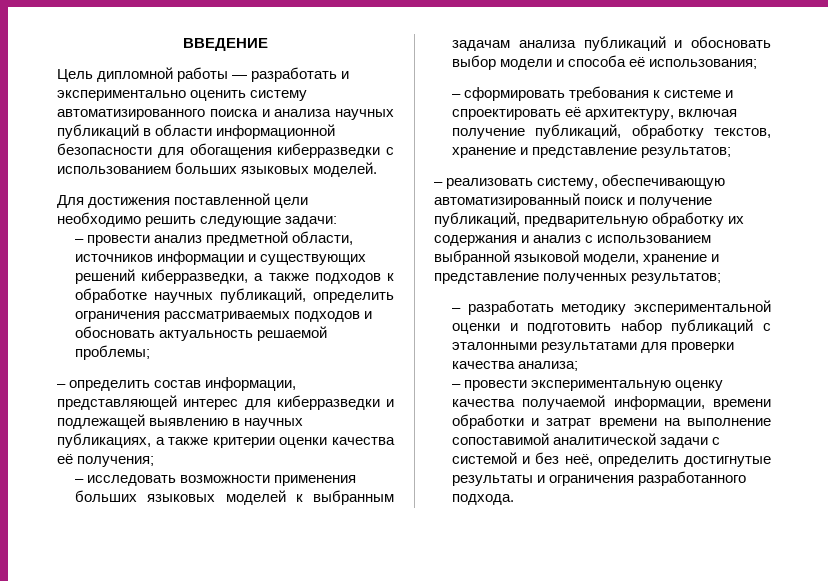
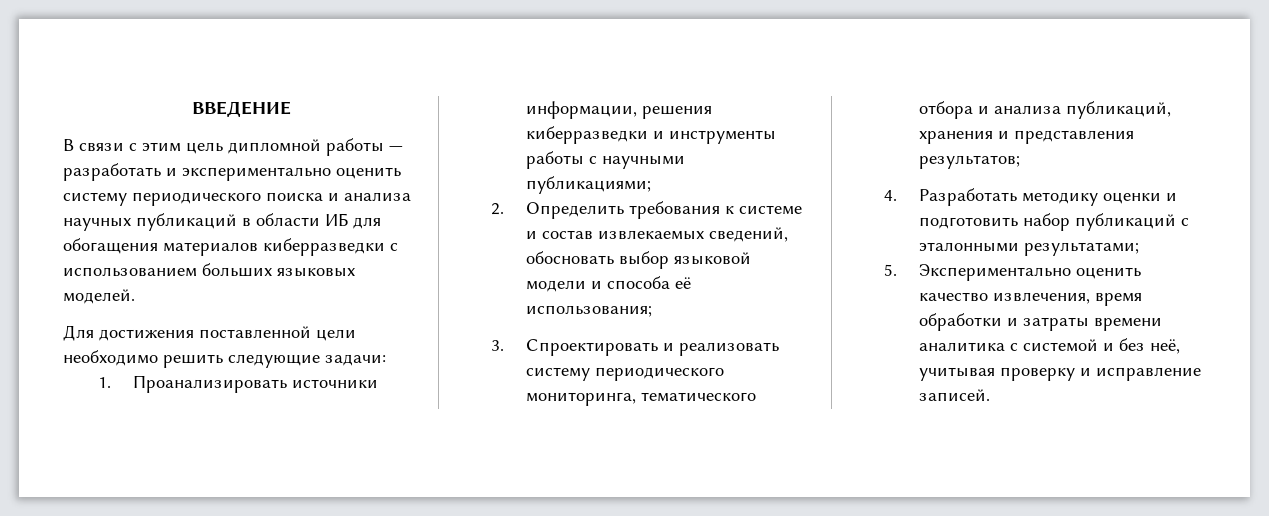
[57,69,93,82] Цель -> [63,139,223,154] В связи с этим цель
[57,109,205,120] автоматизированного -> [132,192,261,206] периодического
[216,124,336,139] [57,143,152,155] информационной безопасности -> [325,213,348,226] ИБ
(272, 150) none -> [163,242,258,256] материалов
[75,231,354,246] [75,251,367,265] [75,269,394,284] [75,288,394,303] [75,311,373,322] [75,326,328,341] [75,345,151,360] [57,377,297,391] [57,395,394,410] [57,414,304,429] [57,433,395,448] [57,454,155,467] [75,475,357,486] [75,490,394,505] [452,36,683,51] – провести анализ предметной области, источников информации и существующих решений киберразведки, а также подходов к обработке научных публикаций, определить ограничения рассматриваемых подходов и обосновать актуальность решаемой проблемы; // – определить состав информации, представляющей интерес для киберразведки и подлежащей выявлению в научных публикациях, а также критерии оценки качества её получения; // – исследовать возможности применения больших языковых моделей к выбранным задачам анализа публикаций и -> [97,375,378,393] [525,101,712,119] [525,126,776,144] [525,151,685,169] [525,176,651,194] [490,201,802,219] [525,227,788,242] 1. Проанализировать источники информации, решения киберразведки и инструменты работы с научными публикациями; // 2. Определить требования к системе и состав извлекаемых сведений,
(497, 62) none -> [673,252,751,265] языковой
[452,86,734,101] [452,107,738,120] [452,124,771,139] [452,147,732,158] [434,174,726,189] [434,193,713,208] [434,212,745,227] [434,235,712,246] [434,250,720,265] [434,273,722,284] [452,300,771,315] – сформировать требования к системе и спроектировать её архитектуру, включая получение публикаций, обработку текстов, хранение и представление результатов; // – реализовать систему, обеспечивающую автоматизированный поиск и получение публикаций, предварительную обработку их содержания и анализ с использованием выбранной языковой модели, хранение и представление полученных результатов; // – разработать методику экспериментальной -> [490,339,779,356] [525,367,724,381] [525,392,756,406] [918,101,1171,119] [918,130,1134,144] [918,155,1020,169] [883,188,1098,206] 3. Спроектировать и реализовать систему периодического мониторинга, тематического отбора и анализа публикаций, хранения и представления результатов; // 4. Разработать методику
[541,342,735,353] [452,361,579,371] [452,380,724,391] [452,395,771,410] [452,414,771,429] [452,433,709,448] результатами для проверки качества анализа; // – провести экспериментальную оценку качества получаемой информации, времени обработки и затрат времени на выполнение сопоставимой аналитической задачи -> [1023,242,1139,256] [883,264,1141,281] [918,292,1142,306] [918,313,1162,331] [918,342,1005,351] результатами; // 5. Экспериментально оценить качество извлечения, время обработки и затраты времени аналитика
[597,456,771,467] [452,471,747,486] [452,494,515,505] определить достигнутые результаты и ограничения разработанного подхода. -> [918,367,1201,381] [918,389,990,401] учитывая проверку и исправление записей.

